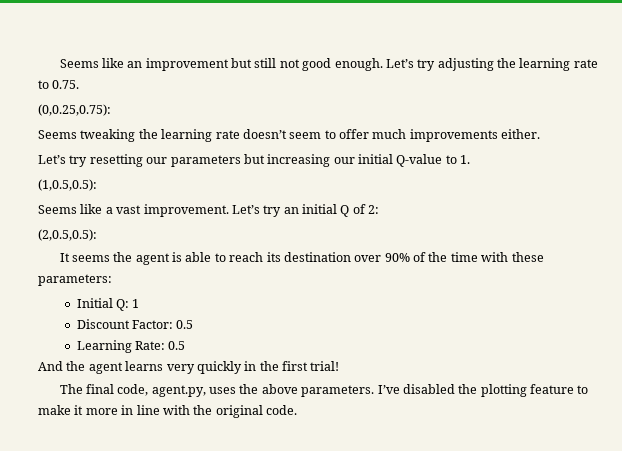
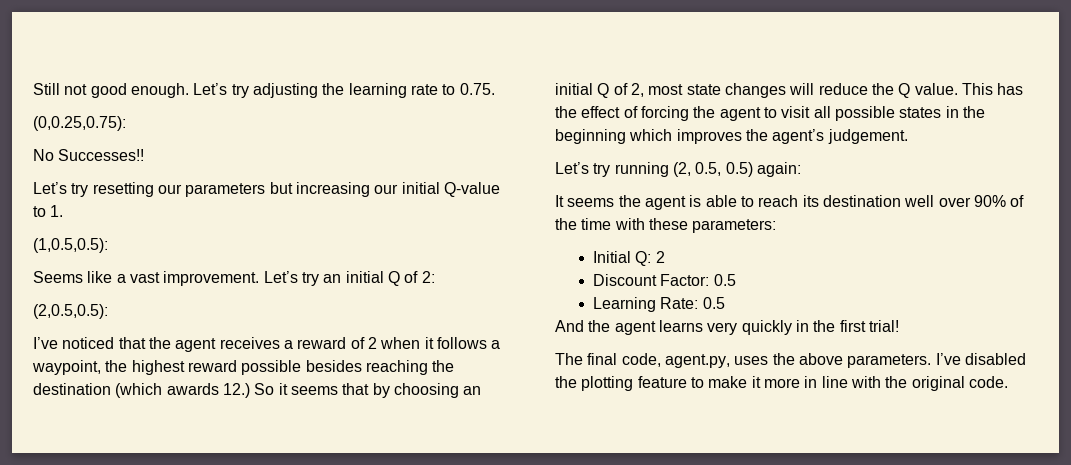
[59,58,277,71] Seems like an improvement but still -> [33,83,60,95] Still
[38,129,541,142] Seems tweaking the learning rate doesn’t seem to offer much improvements either. -> [33,149,145,161] No Successes!!
(97, 235) none -> [33,337,501,352] [32,360,455,375] [33,383,482,398] [555,83,1024,98] [555,106,985,121] [555,129,908,144] [555,162,801,177] // I’ve noticed that the agent receives a reward of 2 when it follows a waypoint, the highest reward possible besides reaching the destination (which awards 12.) So it seems that by choosing an initial Q of 2, most state changes will reduce the Q value. This has the effect of forcing the agent to visit all possible states in the beginning which improves the agent’s judgement. // Let’s try running (2, 0.5, 0.5) again:
(351, 257) none -> [904,195,935,207] well
[132,299,140,308] 1 -> [655,251,665,263] 2

